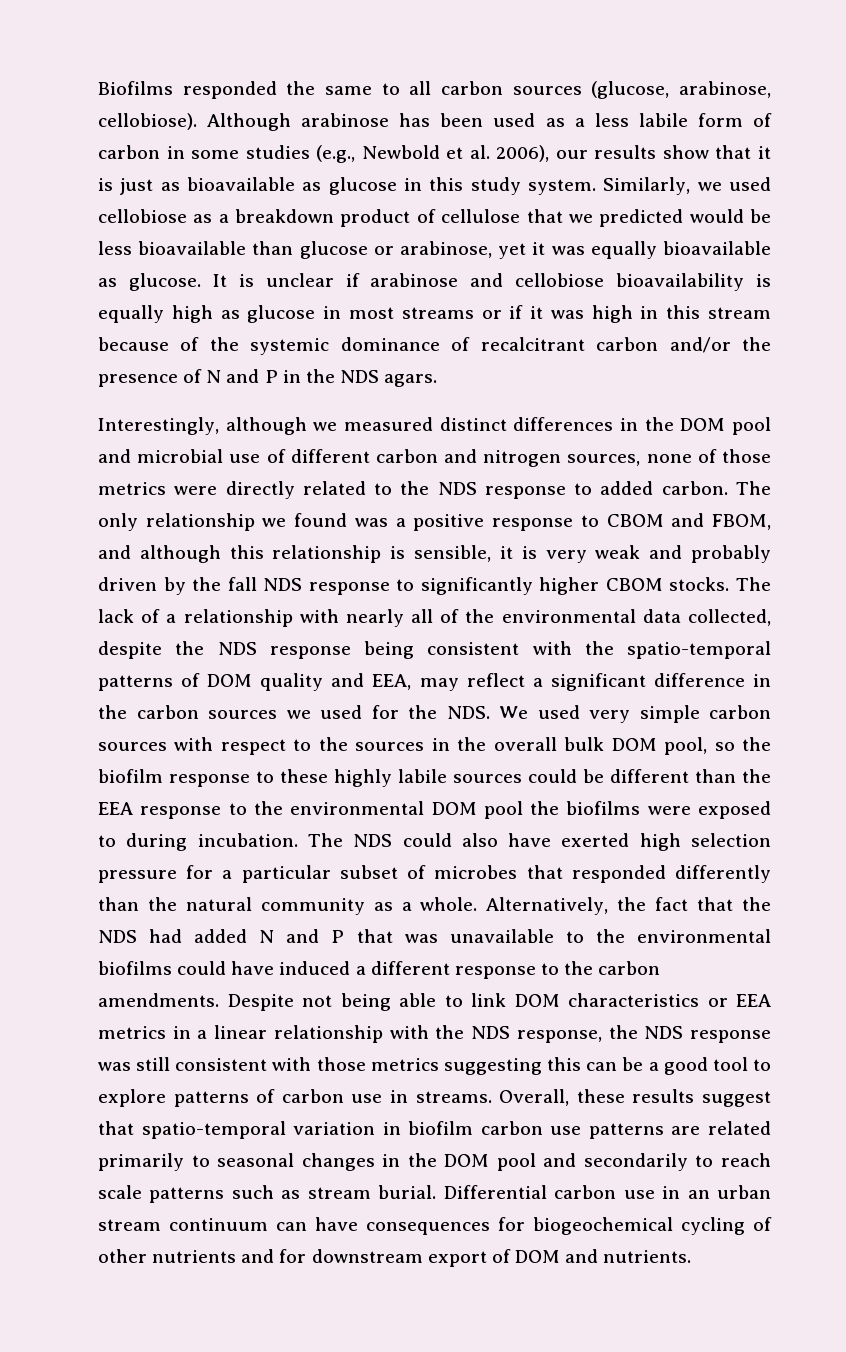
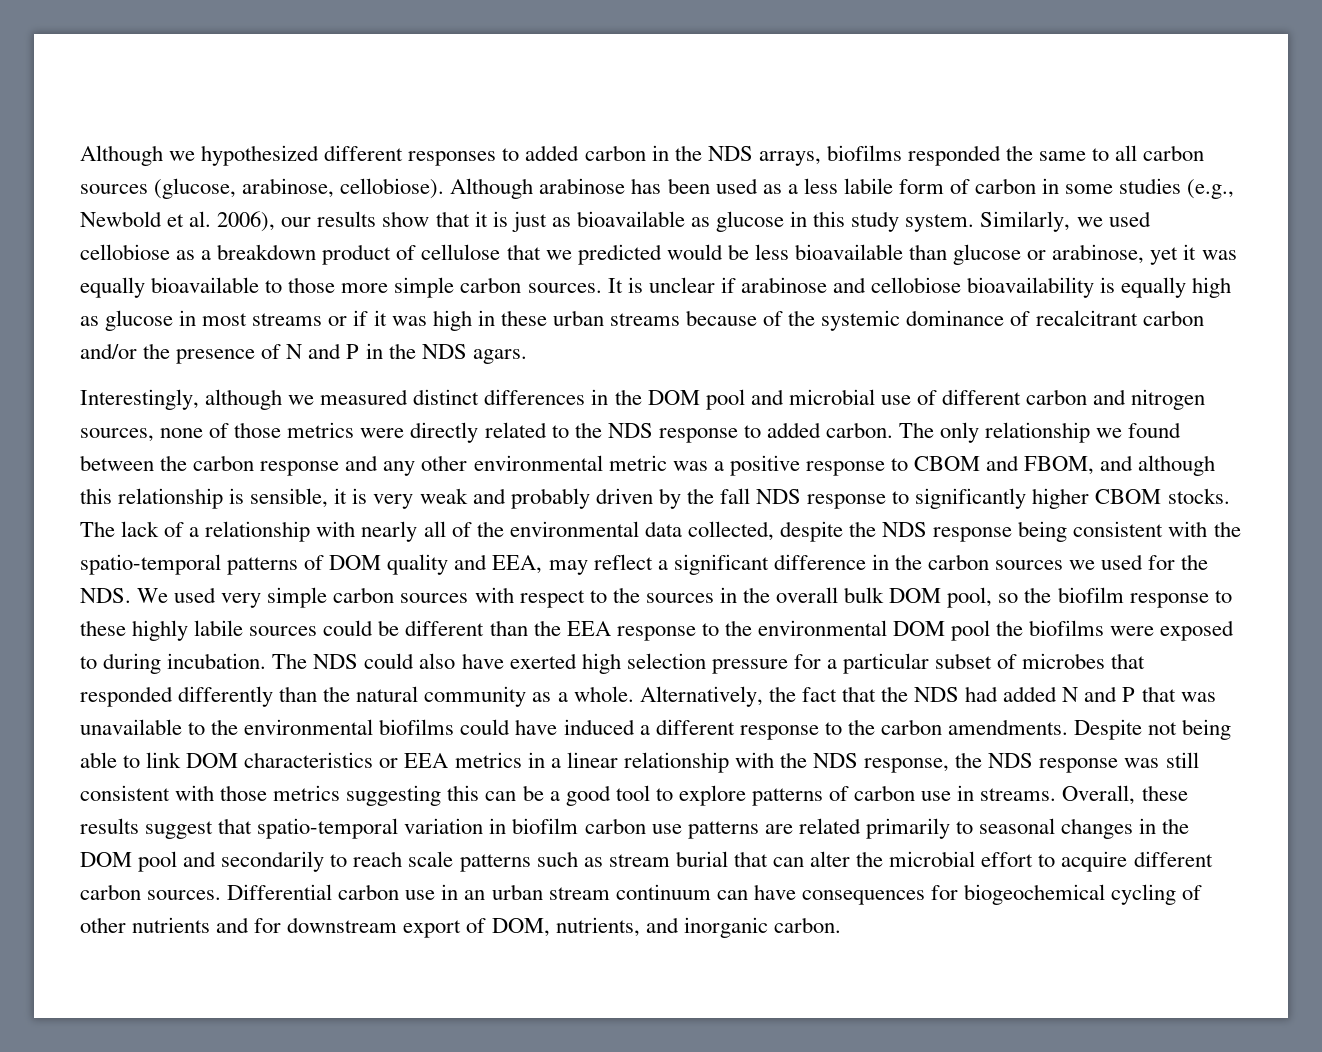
[98,81,173,95] Biofilms -> [80,145,902,166] Although we hypothesized different responses to added carbon in the NDS arrays, biofilms
[98,273,201,291] as glucose. -> [265,277,602,298] to those more simple carbon sources.
[666,305,772,319] this stream -> [500,310,680,326] these urban streams
(348, 520) none -> [80,455,667,476] between the carbon response and any other environmental metric
[378,1185,437,1199] burial. -> [675,851,1213,872] [80,884,222,900] burial that can alter the microbial effort to acquire different carbon sources.
[514,1249,692,1263] DOM and nutrients. -> [491,917,841,938] DOM, nutrients, and inorganic carbon.

